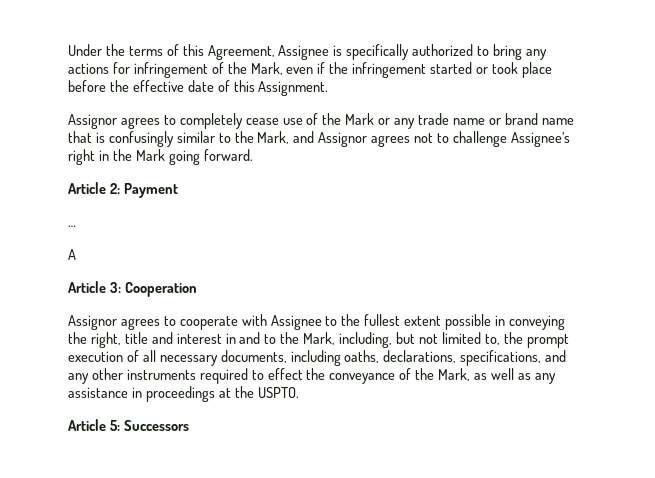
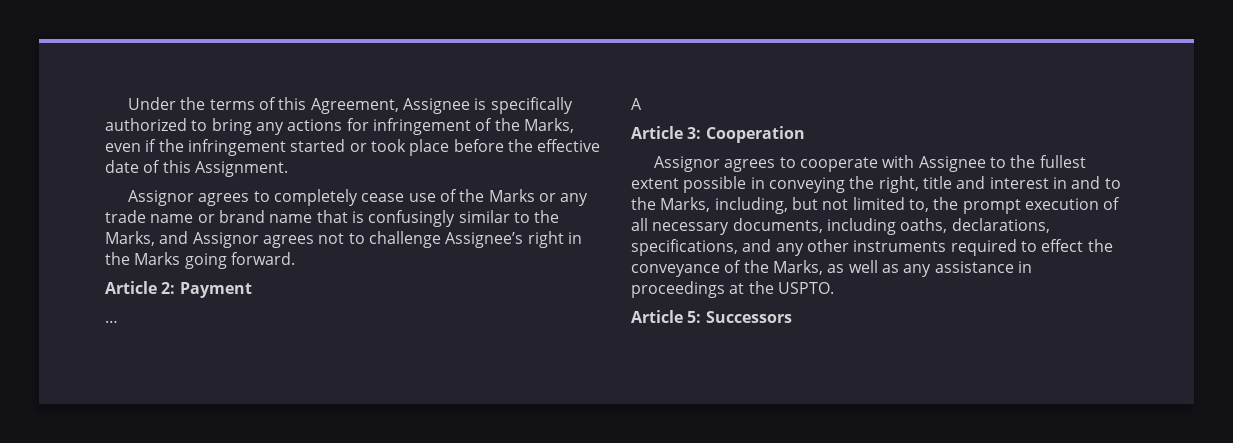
[250,62,283,75] Mark, -> [523,118,574,133] Marks,
[345,113,375,125] Mark -> [488,189,535,202] Marks
[257,131,290,144] Mark, -> [105,231,155,246] Marks,
[135,149,165,161] Mark -> [134,252,181,265] Marks
[303,332,336,345] Mark, -> [660,197,711,212] Marks,
[438,368,471,381] Mark, -> [772,260,823,275] Marks,

